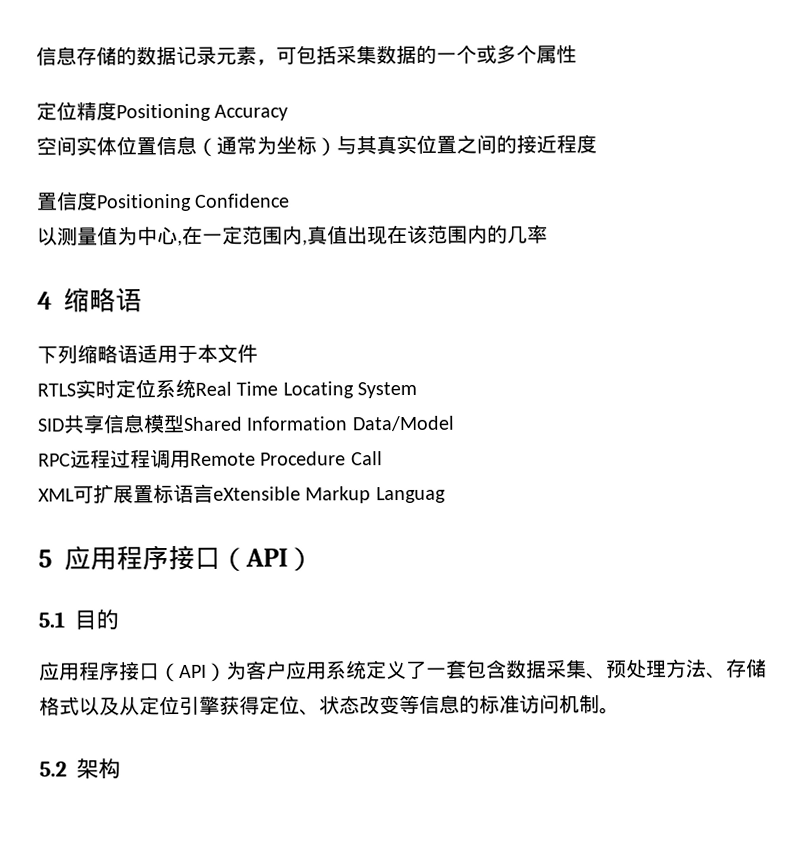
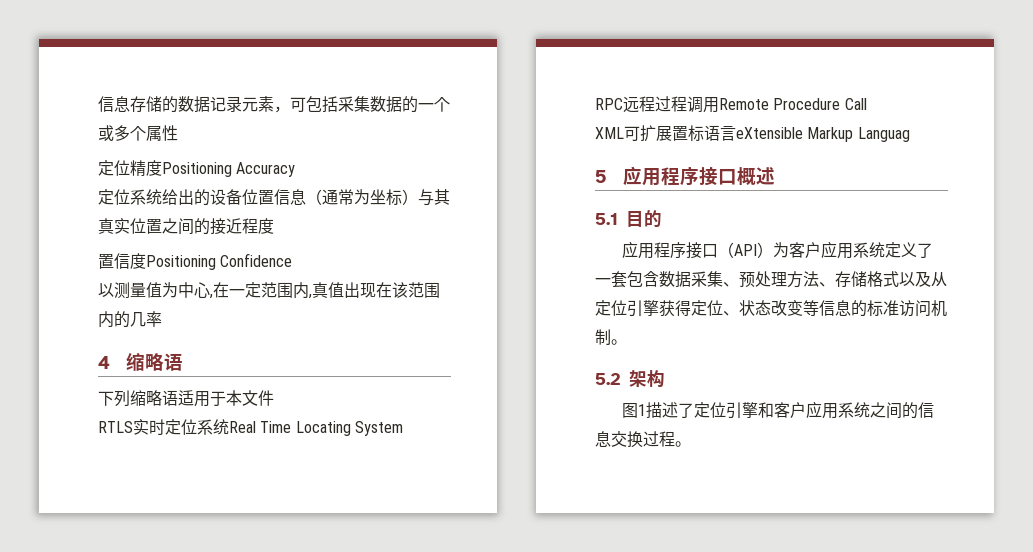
[36,136,117,156] 空间实体 -> [98,189,242,206] 定位系统给出的设备
[37,414,455,434] // SID共享信息模型Shared Information Data/Model -> (403, 428) none
[220,547,315,572] （API） -> [736,167,775,186] 概述
(121, 768) none -> [621,401,934,419] [595,431,691,448] // 图1描述了定位引擎和客户应用系统之间的信息交换过程。

